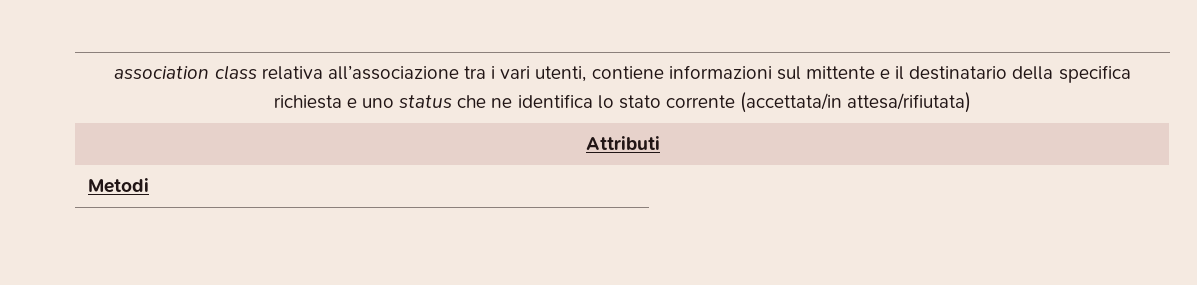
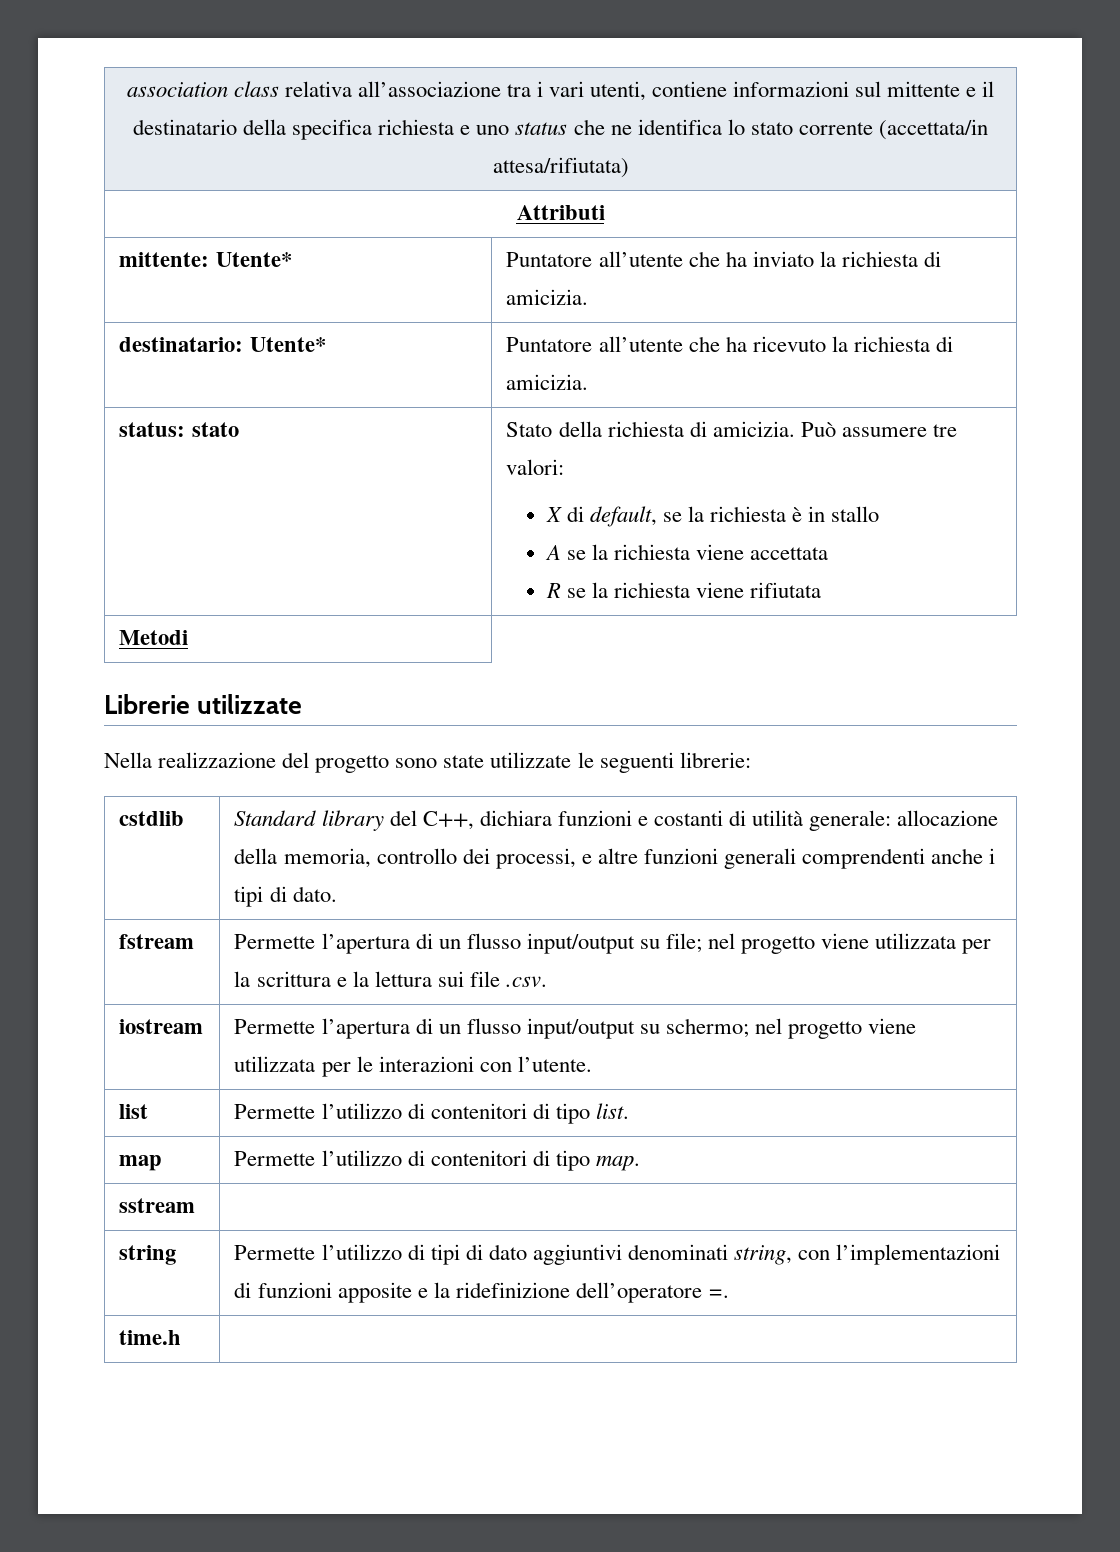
[87,178,149,193] Metodi -> [119,252,292,267] [506,251,941,267] [506,289,589,305] [119,337,326,352] [506,336,953,352] [506,374,589,390] [119,422,239,437] [506,421,957,437] [506,459,565,475] [545,506,880,527] [544,544,829,560] [545,582,822,598] [119,630,189,645] [104,694,303,714] [104,752,751,773] [119,811,185,826] [234,810,999,831] [234,848,996,869] [234,886,337,907] [119,934,195,949] [234,933,992,954] [234,971,547,987] [119,1019,204,1034] [234,1018,917,1039] [234,1056,592,1077] [119,1104,149,1119] [234,1103,629,1124] [119,1155,163,1171] [234,1150,640,1171] [119,1198,196,1213] [119,1245,177,1265] [234,1244,1001,1265] [234,1282,729,1303] [119,1330,182,1345] mittente: Utente* | Puntatore all’utente che ha inviato la richiesta di amicizia. // destinatario: Utente* | Puntatore all’utente che ha ricevuto la richiesta di amicizia. // status: stato | Stato della richiesta di amicizia. Può assumere tre valori: // X di default, se la richiesta è in stallo // A se la richiesta viene accettata // R se la richiesta viene rifiutata // Metodi // Librerie utilizzate // Nella realizzazione del progetto sono state utilizzate le seguenti librerie: // cstdlib | Standard library del C++, dichiara funzioni e costanti di utilità generale: allocazione della memoria, controllo dei processi, e altre funzioni generali comprendenti anche i tipi di dato. // fstream | Permette l’apertura di un flusso input/output su file; nel progetto viene utilizzata per la scrittura e la lettura sui file .csv. // iostream | Permette l’apertura di un flusso input/output su schermo; nel progetto viene utilizzata per le interazioni con l’utente. // list | Permette l’utilizzo di contenitori di tipo list. // map | Permette l’utilizzo di contenitori di tipo map. // sstream | // string | Permette l’utilizzo di tipi di dato aggiuntivi denominati string, con l’implementazioni di funzioni apposite e la ridefinizione dell’operatore =. // time.h |

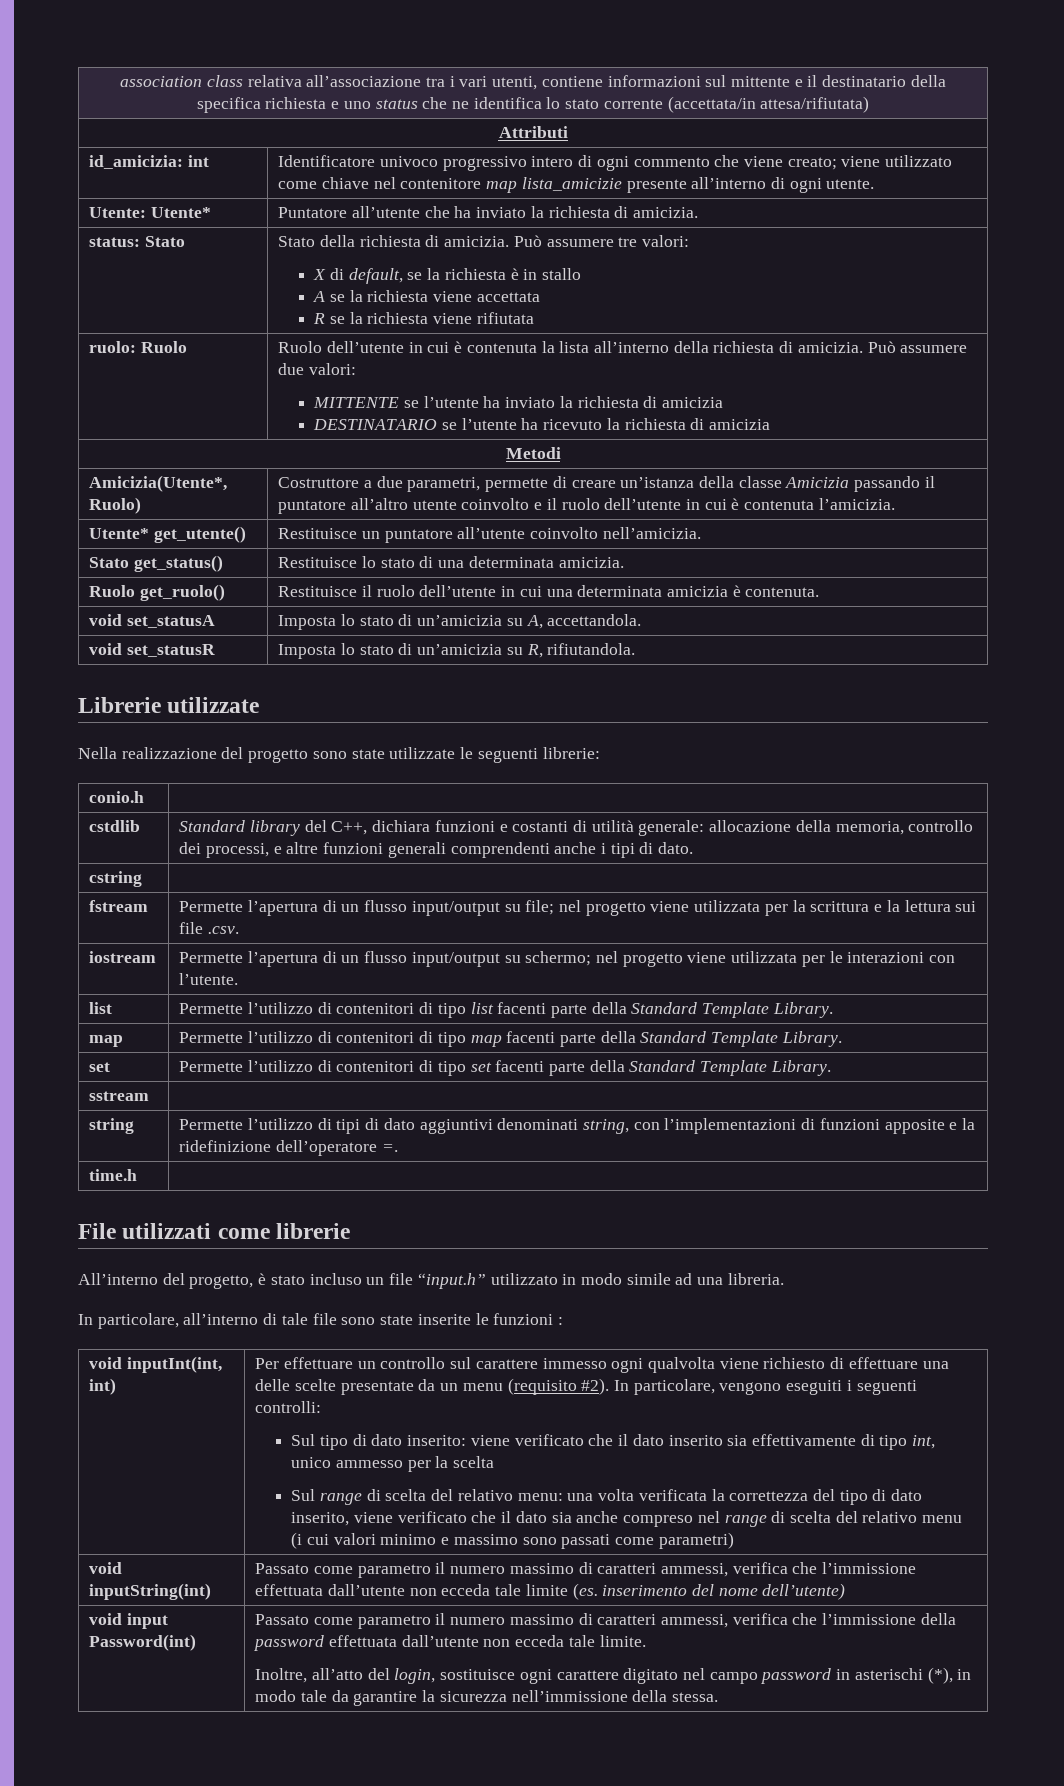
[119,252,210,267] mittente: -> [89,155,209,169] [278,155,953,171] [278,177,875,193] [89,207,147,218] id_amicizia: int | Identificatore univoco progressivo intero di ogni commento che viene creato; viene utilizzato come chiave nel contenitore map lista_amicizie presente all’interno di ogni utente. // Utente:
[119,337,326,352] [506,336,953,352] [506,374,589,390] // destinatario: Utente* | Puntatore all’utente che ha ricevuto la richiesta di amicizia. -> (699, 212) none
[191,422,239,437] stato -> [144,236,185,247] Stato
[119,630,189,645] Metodi -> [89,341,187,353] [278,341,968,353] [278,363,356,375] [313,396,724,408] [313,418,771,430] [505,447,561,459] [89,475,228,492] [89,497,142,514] [278,476,935,492] [278,498,895,514] [89,526,246,543] [278,527,701,543] [89,555,223,572] [278,556,624,568] [89,584,225,601] [278,585,820,597] [89,614,215,628] [278,614,642,630] [89,643,215,657] [278,643,636,659] ruolo: Ruolo | Ruolo dell’utente in cui è contenuta la lista all’interno della richiesta di amicizia. Può assumere due valori: // MITTENTE se l’utente ha inviato la richiesta di amicizia // DESTINATARIO se l’utente ha ricevuto la richiesta di amicizia // Metodi // Amicizia(Utente*, Ruolo) | Costruttore a due parametri, permette di creare un’istanza della classe Amicizia passando il puntatore all’altro utente coinvolto e il ruolo dell’utente in cui è contenuta l’amicizia. // Utente* get_utente() | Restituisce un puntatore all’utente coinvolto nell’amicizia. // Stato get_status() | Restituisce lo stato di una determinata amicizia. // Ruolo get_ruolo() | Restituisce il ruolo dell’utente in cui una determinata amicizia è contenuta. // void set_statusA | Imposta lo stato di un’amicizia su A, accettandola. // void set_statusR | Imposta lo stato di un’amicizia su R, rifiutandola.
(751, 760) none -> [89,791,145,803] // conio.h |
(337, 894) none -> [89,871,143,887] // cstring |
[595,1103,629,1119] list. -> [470,1002,833,1018] list facenti parte della Standard Template Library.
[595,1155,640,1171] map. -> [470,1031,842,1047] [89,1062,111,1072] [179,1060,831,1076] map facenti parte della Standard Template Library. // set | Permette l’utilizzo di contenitori di tipo set facenti parte della Standard Template Library.
(182, 1337) none -> [78,1223,351,1239] [78,1273,784,1289] [78,1313,563,1329] [89,1356,222,1373] [89,1378,117,1395] [255,1357,949,1373] [255,1378,917,1395] [255,1401,322,1413] [291,1434,936,1450] [291,1456,495,1472] [291,1489,923,1505] [291,1511,963,1527] [291,1532,734,1549] [89,1562,123,1574] [89,1583,212,1600] [255,1562,917,1578] [255,1583,846,1600] [89,1613,168,1629] [89,1634,197,1651] [255,1613,956,1629] [253,1635,646,1651] [255,1667,972,1684] [255,1690,719,1706] // File utilizzati come librerie // All’interno del progetto, è stato incluso un file “input.h” utilizzato in modo simile ad una libreria. // In particolare, all’interno di tale file sono state inserite le funzioni : // void inputInt(int, int) | Per effettuare un controllo sul carattere immesso ogni qualvolta viene richiesto di effettuare una delle scelte presentate da un menu (requisito #2). In particolare, vengono eseguiti i seguenti controlli: // Sul tipo di dato inserito: viene verificato che il dato inserito sia effettivamente di tipo int, unico ammesso per la scelta // Sul range di scelta del relativo menu: una volta verificata la correttezza del tipo di dato inserito, viene verificato che il dato sia anche compreso nel range di scelta del relativo menu (i cui valori minimo e massimo sono passati come parametri) // void inputString(int) | Passato come parametro il numero massimo di caratteri ammessi, verifica che l’immissione effettuata dall’utente non ecceda tale limite (es. inserimento del nome dell’utente) // void input Password(int) | Passato come parametro il numero massimo di caratteri ammessi, verifica che l’immissione della password effettuata dall’utente non ecceda tale limite. // Inoltre, all’atto del login, sostituisce ogni carattere digitato nel campo password in asterischi (*), in modo tale da garantire la sicurezza nell’immissione della stessa.

